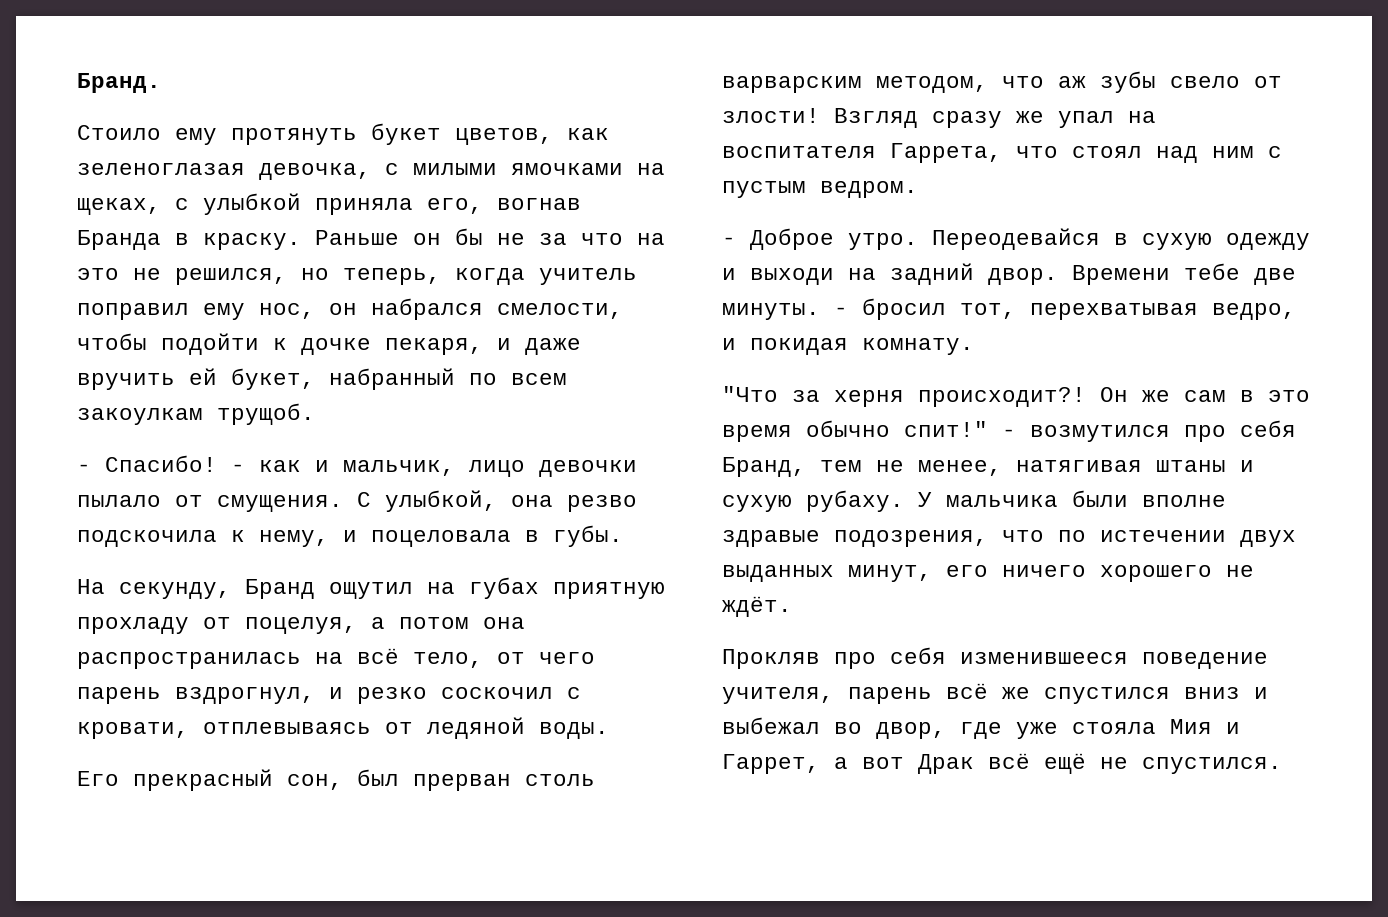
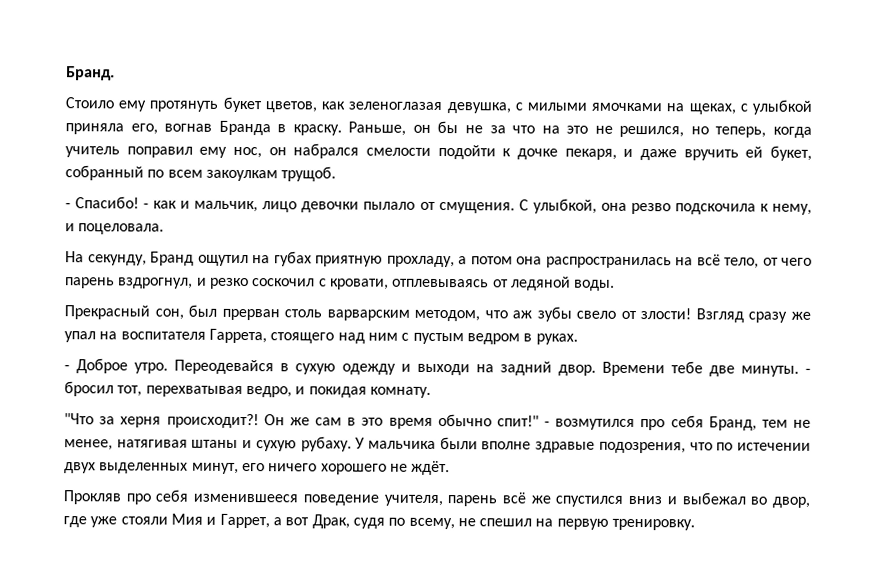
[259,163,371,180] девочка, -> [446,102,511,114] девушка,
[315,230,399,245] Раньше -> [348,121,407,136] Раньше,
[497,303,623,319] [77,333,147,350] смелости, чтобы -> [366,147,431,156] смелости
[329,368,455,390] набранный -> [65,165,144,181] собранный
[371,525,623,547] поцеловала в губы. -> [78,223,165,235] поцеловала.
[77,617,357,634] прохладу от поцелуя, -> [386,255,455,268] прохладу,
[77,769,273,791] Его прекрасный -> [64,305,150,320] Прекрасный
[1016,146,1142,158] что стоял -> [270,332,335,344] стоящего
[820,181,918,198] ведром. -> [466,333,578,345] ведром в руках.
[722,565,834,582] выданных -> [99,462,189,474] выделенных
[1072,722,1156,734] стояла -> [120,516,168,525] стояли
[918,753,1282,774] Драк всё ещё не спустился. -> [311,514,696,531] Драк, судя по всему, не спешил на первую тренировку.

